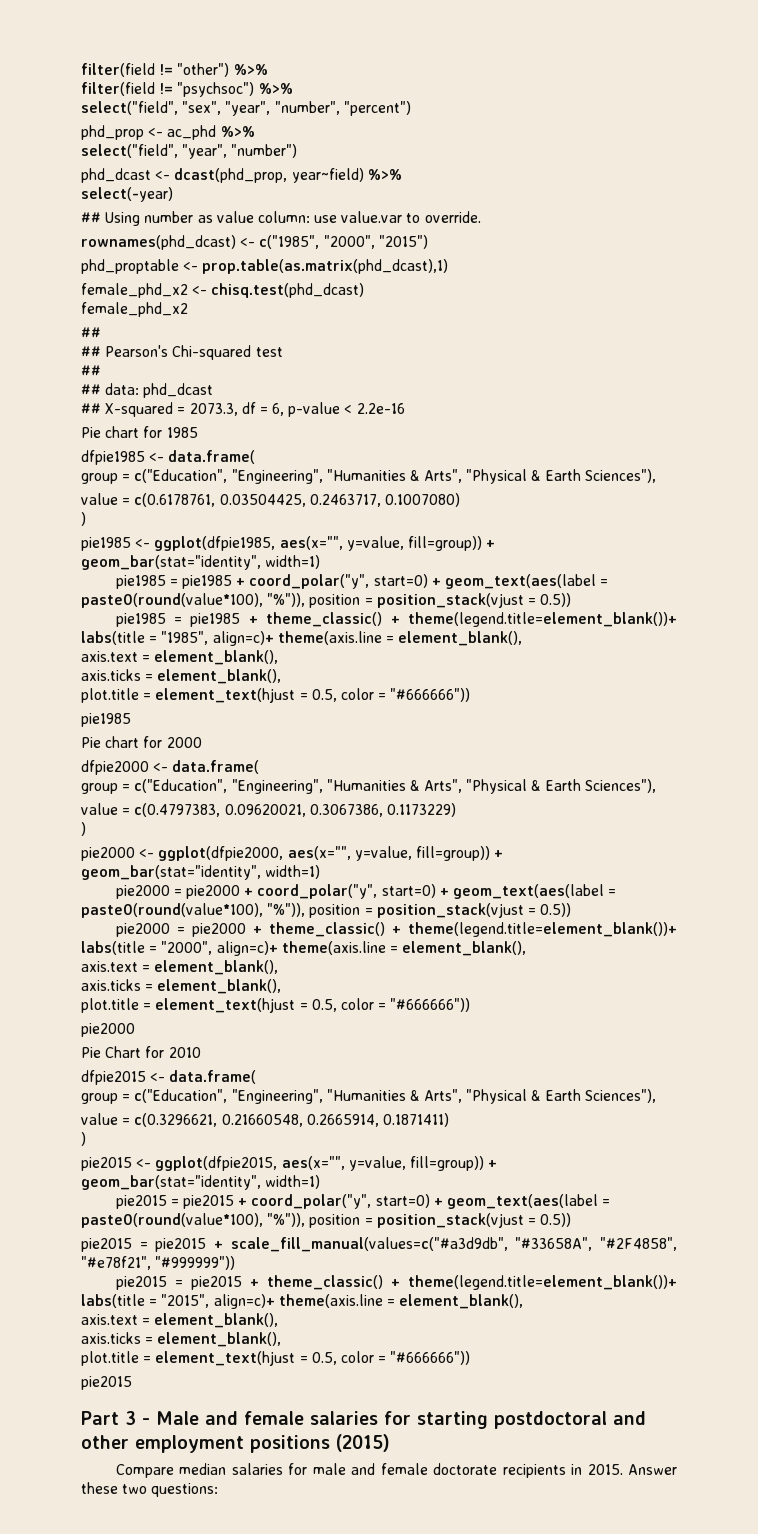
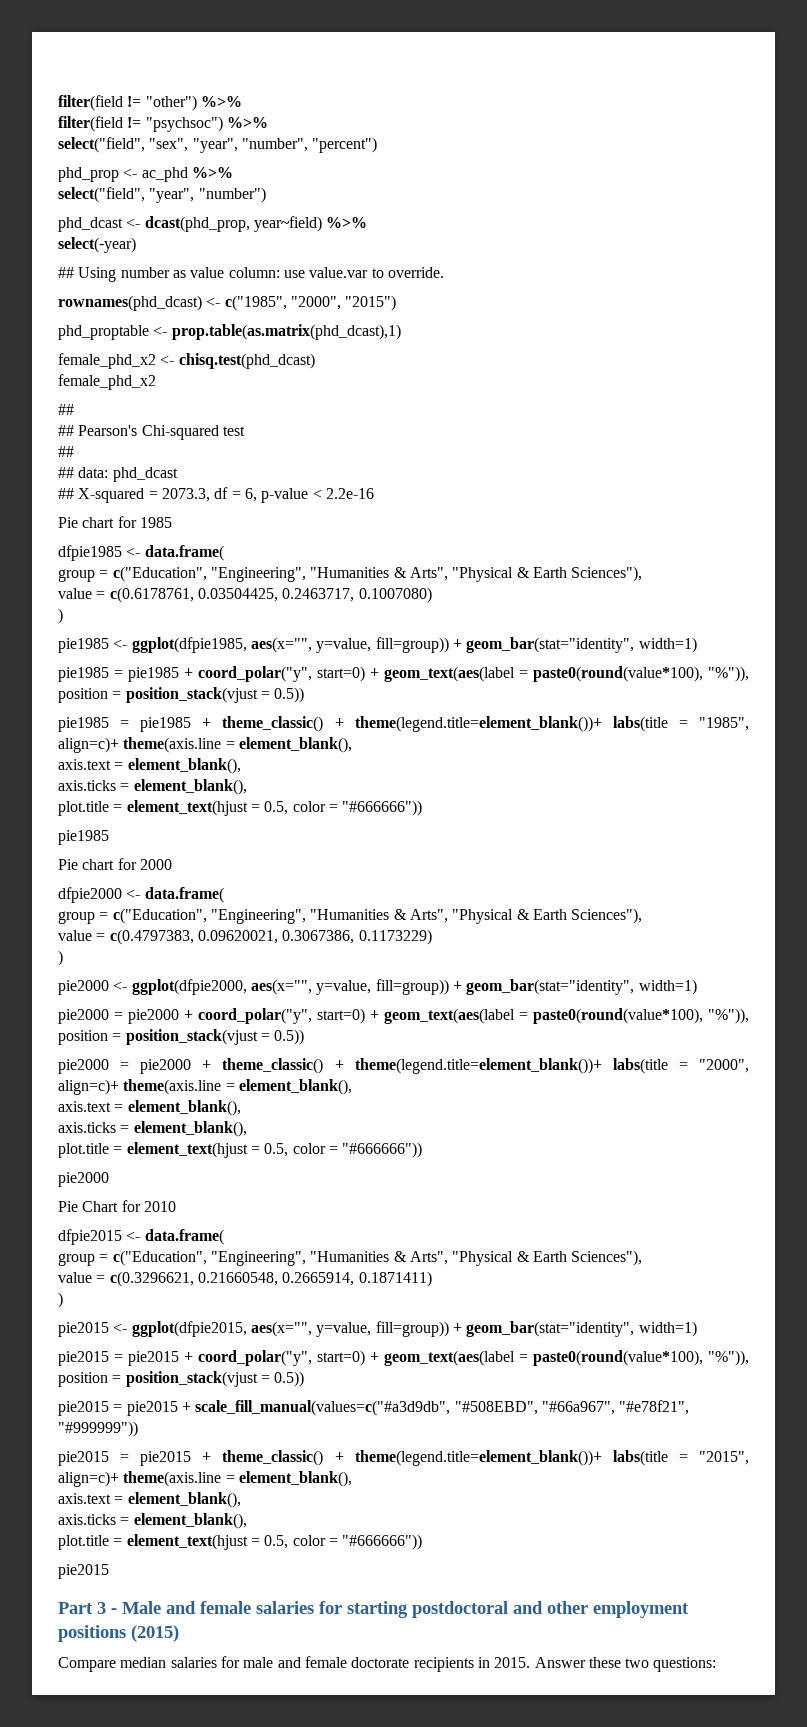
[515,1237,677,1251] "#33658A", "#2F4858", -> [454,1401,615,1415] "#508EBD", "#66a967",

